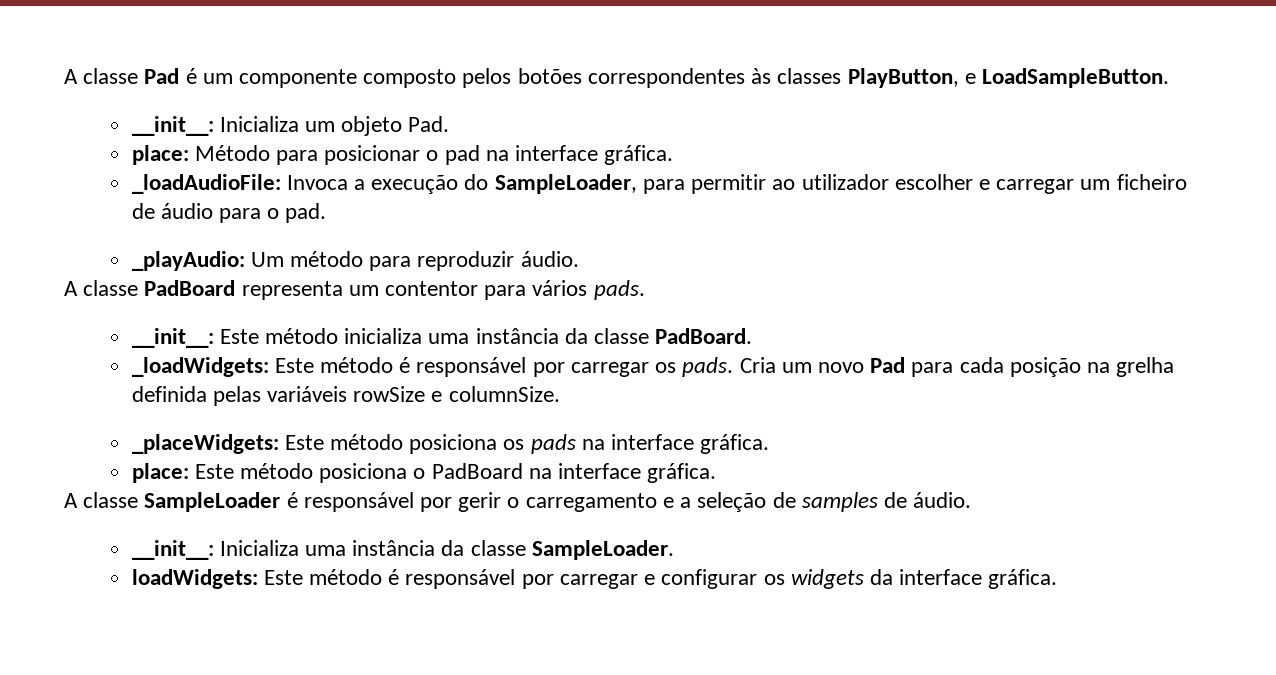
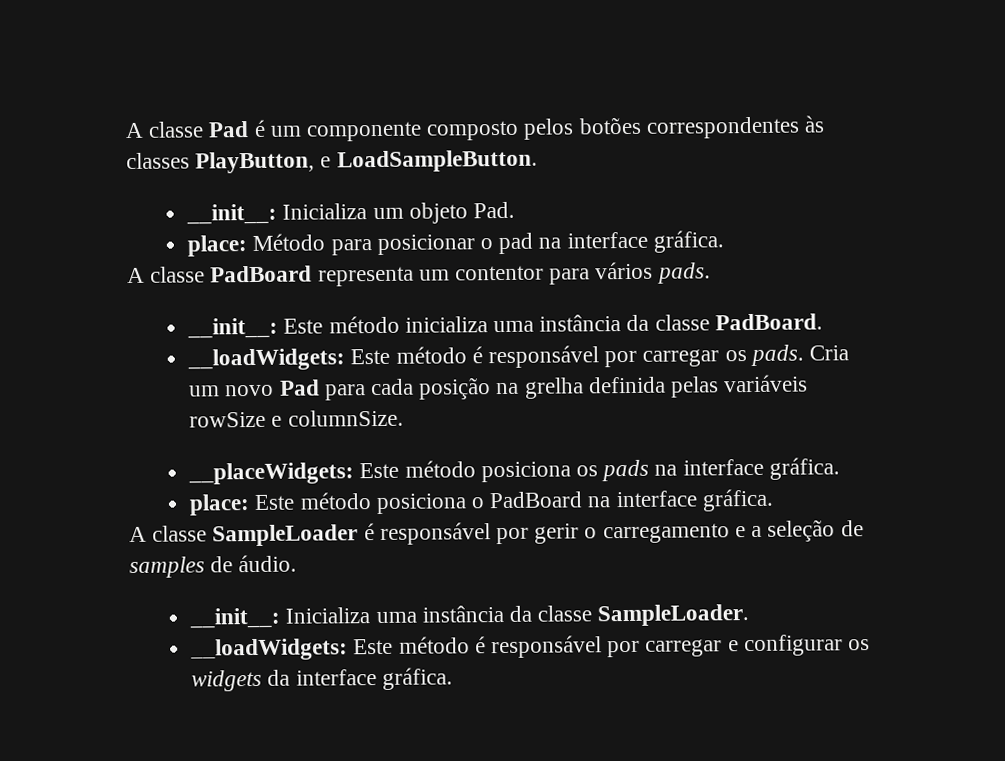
[131,174,1187,194] [131,203,327,223] [131,251,579,271] // _loadAudioFile: Invoca a execução do SampleLoader, para permitir ao utilizador escolher e carregar um ficheiro de áudio para o pad. // _playAudio: Um método para reproduzir áudio. -> (724, 241) none
[131,357,269,377] _loadWidgets: -> [187,348,346,371] __loadWidgets:
[131,434,279,454] _placeWidgets: -> [188,462,355,485] __placeWidgets:
[131,569,258,589] loadWidgets: -> [190,638,349,661] __loadWidgets:

